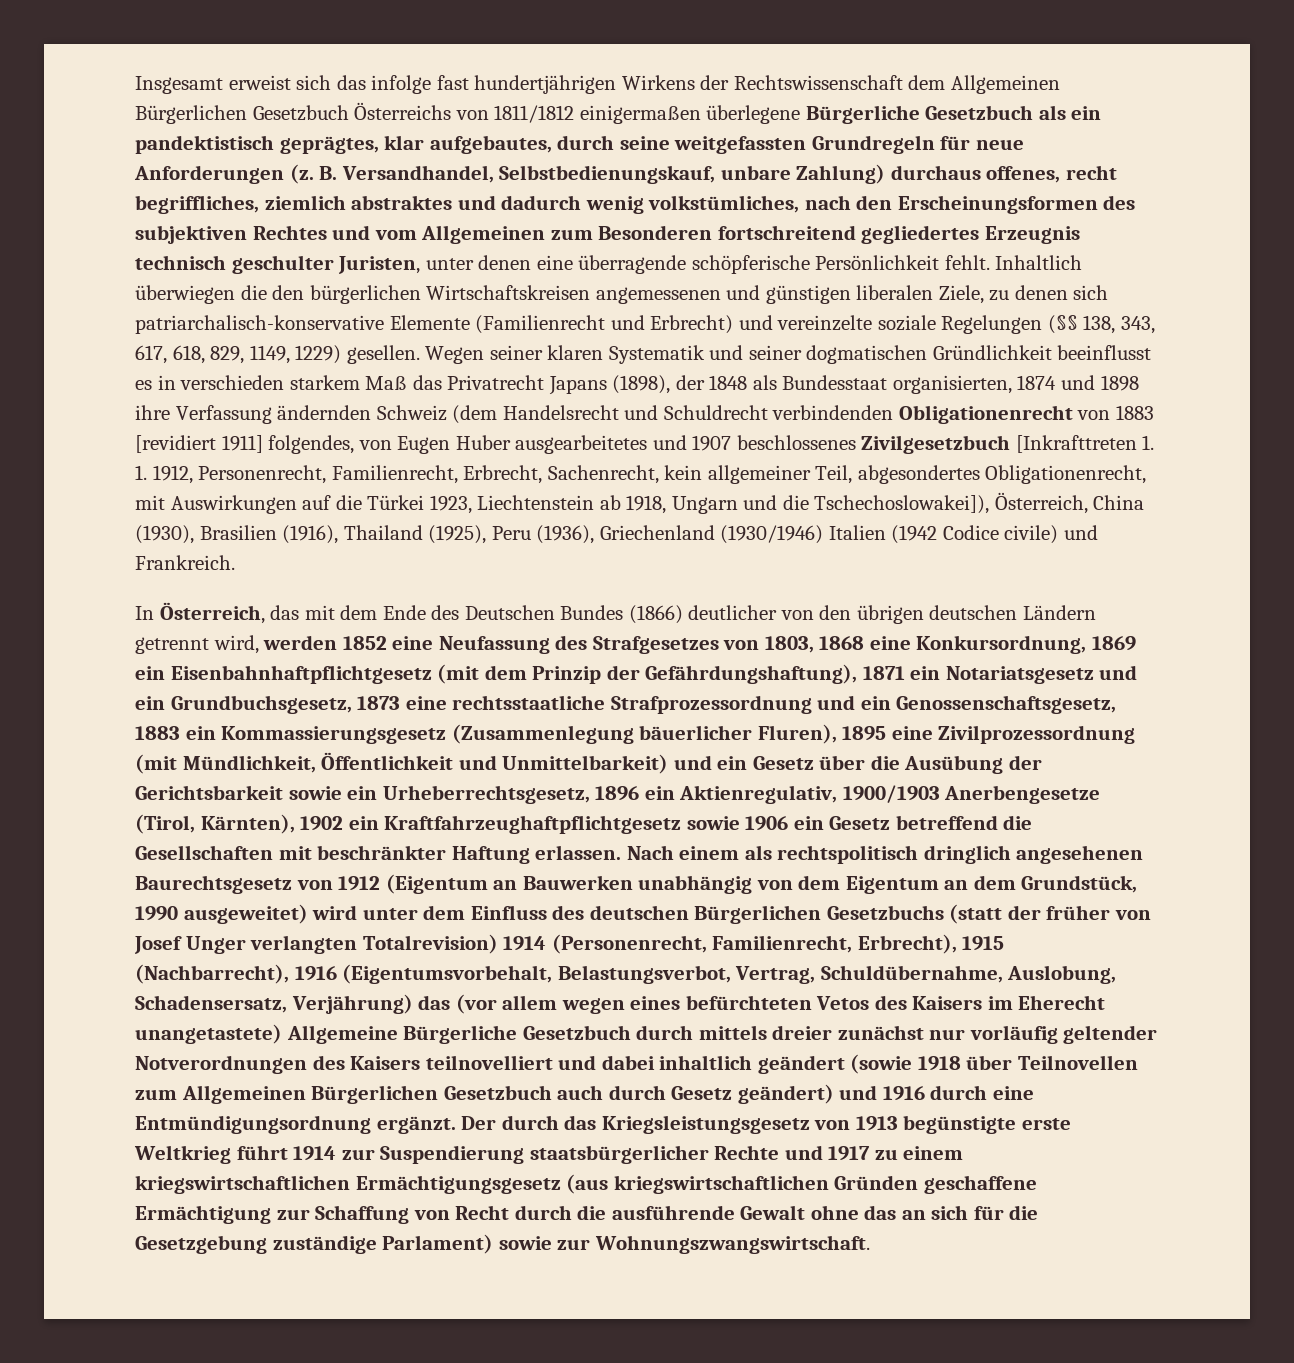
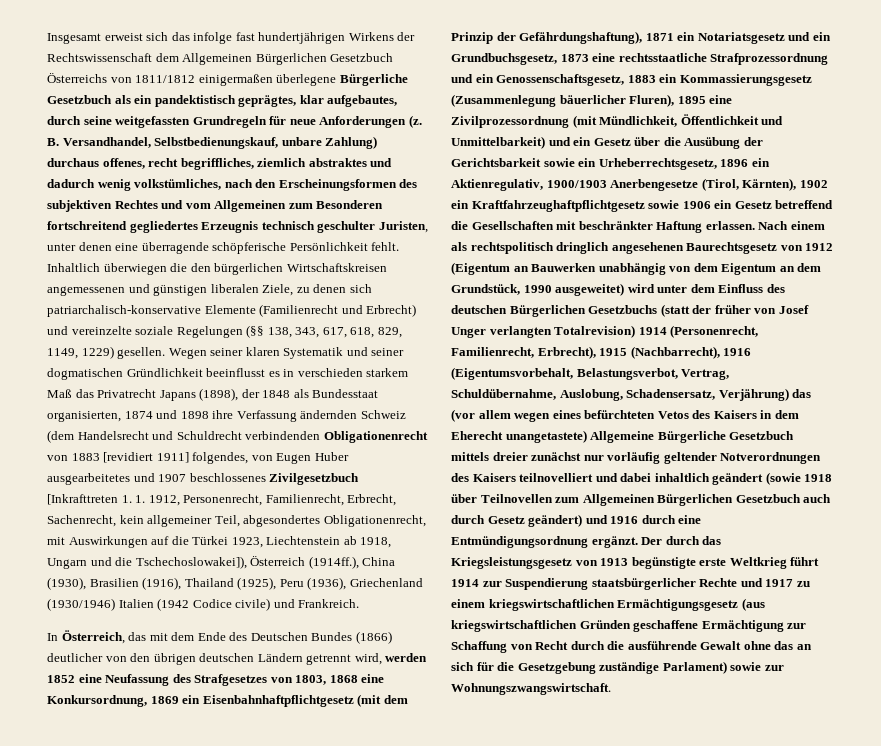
[994,492,1088,514] Österreich, -> [250,556,359,569] Österreich (1914ff.),
[987,996,1013,1010] im -> [760,410,799,419] in dem
[636,1025,694,1040] durch -> (795, 435) none

